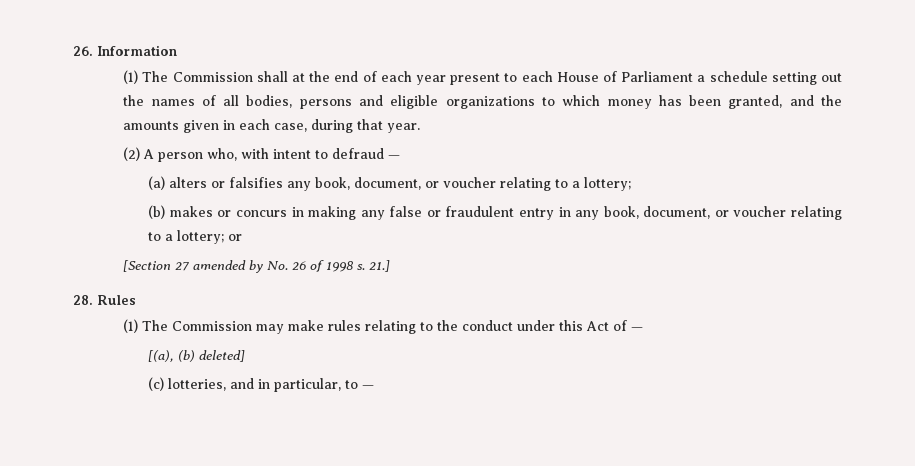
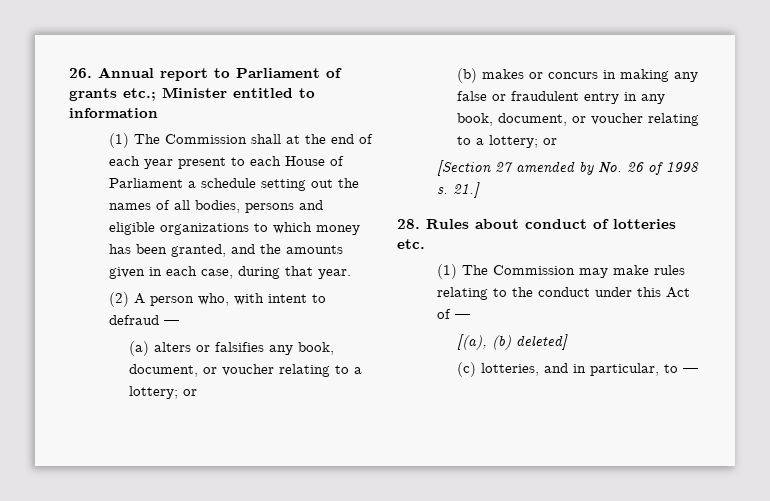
[97,45,177,56] Information -> [98,67,342,81] [69,87,315,101] [69,108,158,118] Annual report to Parliament of grants etc.; Minister entitled to information
(632, 184) none -> [182,389,197,396] or
(136, 300) none -> [475,219,676,229] [397,239,425,249] about conduct of lotteries etc.

